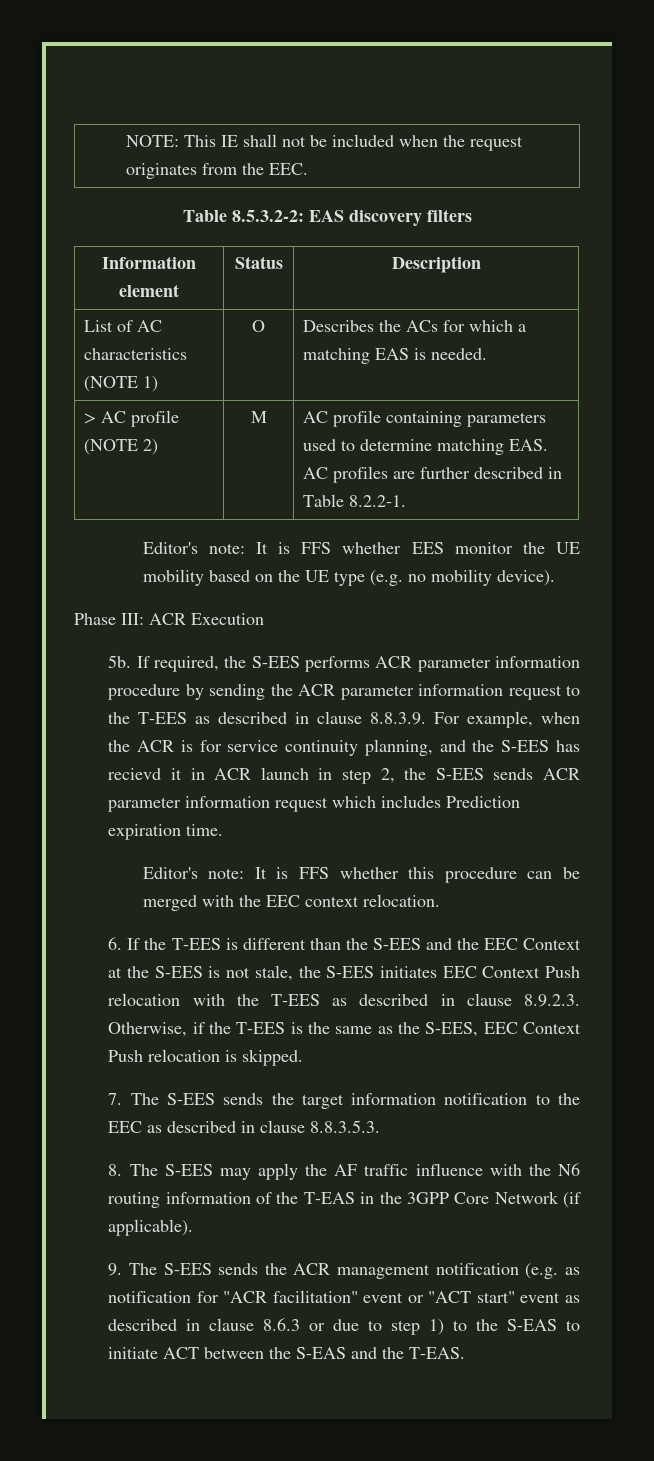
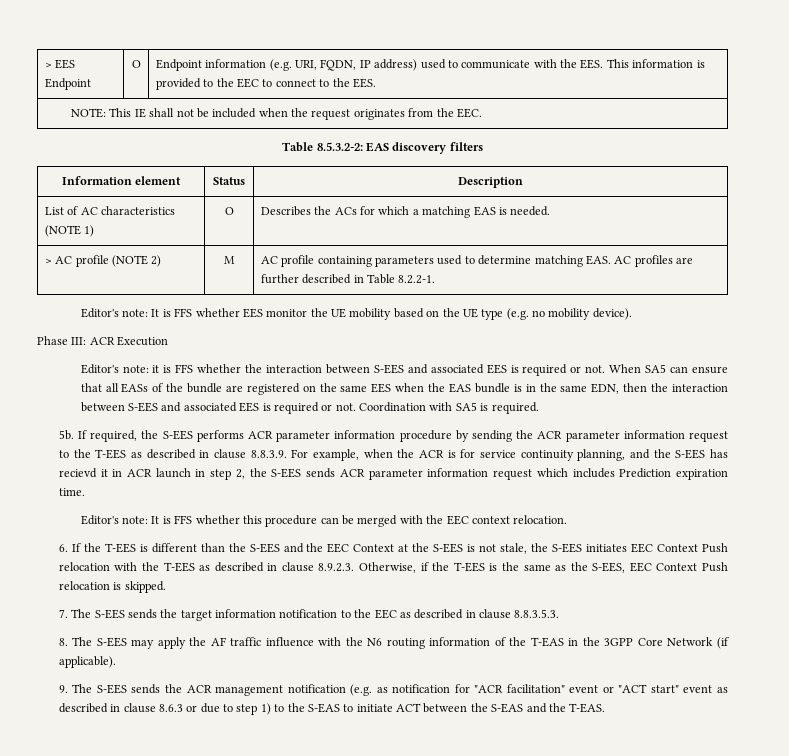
(125, 141) none -> [44,59,76,69] [44,78,91,90] [131,60,141,68] [155,59,705,71] [155,78,376,90] > EES Endpoint | O | Endpoint information (e.g. URI, FQDN, IP address) used to communicate with the EES. This information is provided to the EEC to connect to the EES. //
(264, 619) none -> [80,364,728,376] [80,383,728,395] [80,402,539,414] // Editor's note: it is FFS whether the interaction between S-EES and associated EES is required or not. When SA5 can ensure that all EASs of the bundle are registered on the same EES when the EAS bundle is in the same EDN, then the interaction between S-EES and associated EES is required or not. Coordination with SA5 is required.

